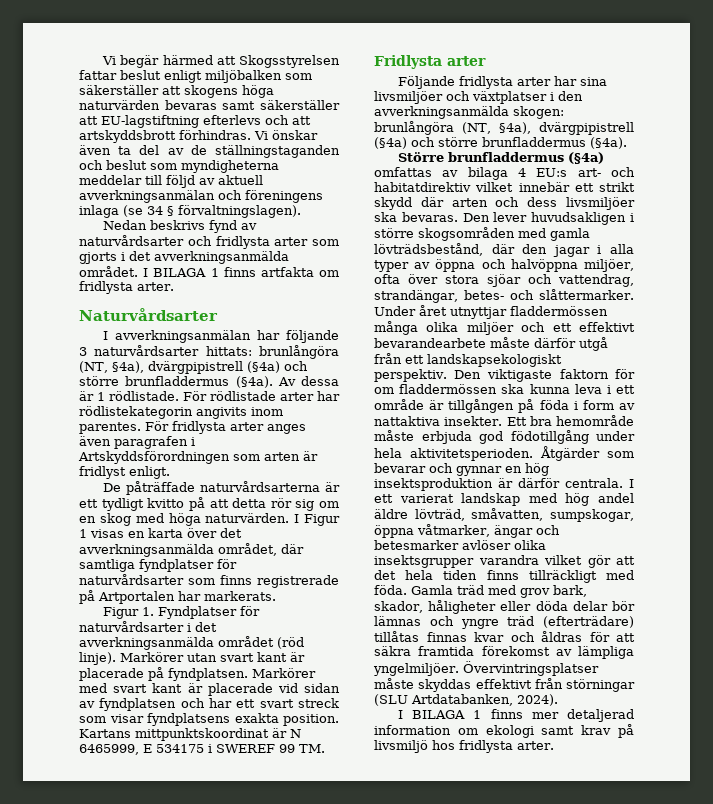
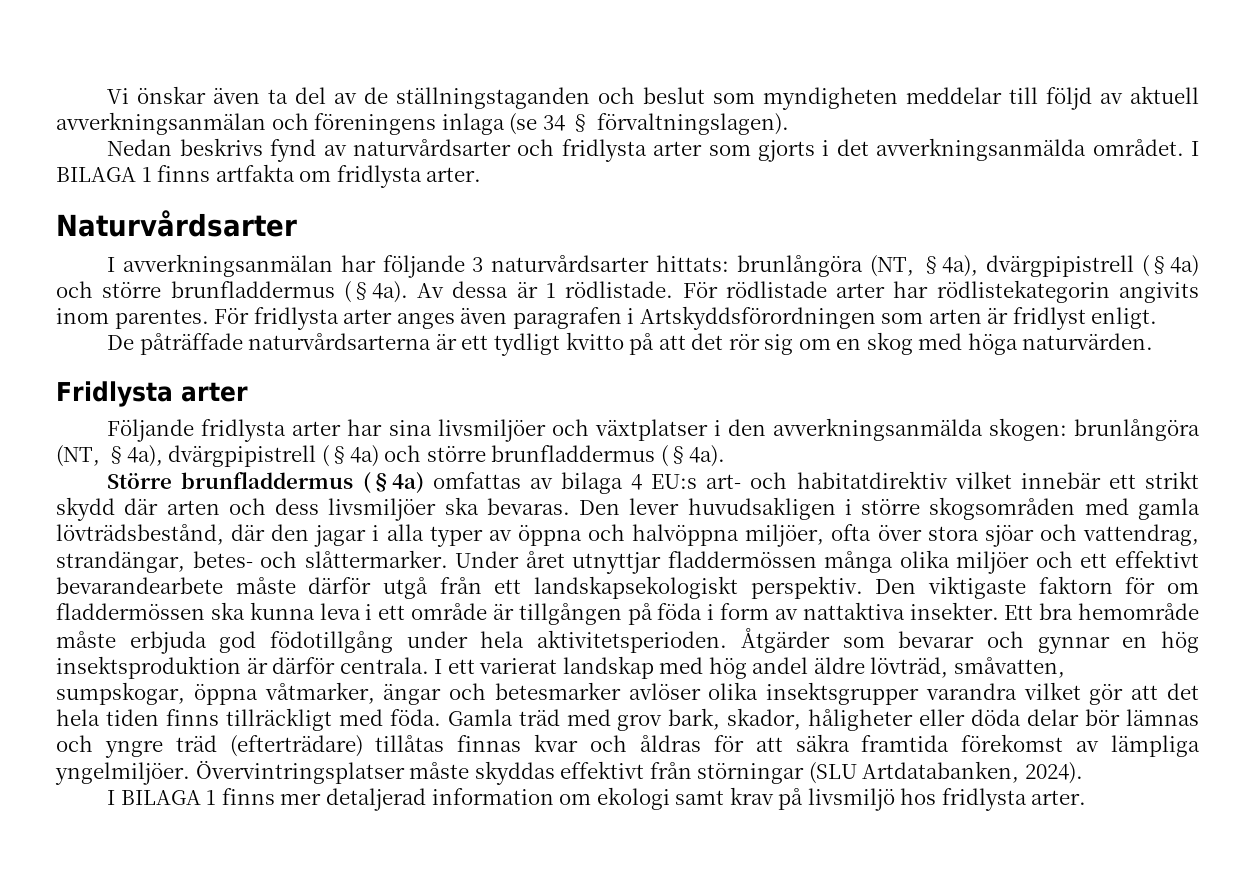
[102,55,340,68] [79,70,312,83] [79,85,274,98] [79,100,340,110] [79,115,311,128] [79,130,268,143] Vi begär härmed att Skogsstyrelsen fattar beslut enligt miljöbalken som säkerställer att skogens höga naturvärden bevaras samt säkerställer att EU-lagstiftning efterlevs och att artskyddsbrott förhindras. Vi -> [107,88,130,104] Vi
[181,160,279,173] myndigheterna -> [763,87,899,110] myndigheten
[232,498,267,508] detta -> [691,333,724,350] det
[294,514,340,526] [79,528,242,538] [79,543,304,557] [79,559,237,572] [79,574,339,588] [79,590,276,604] [103,606,261,619] [79,621,217,632] [79,636,304,650] [79,652,305,665] [79,667,316,681] [79,683,340,696] [79,698,339,711] [79,713,339,726] [79,728,301,741] [79,744,325,755] I Figur 1 visas en karta över det avverkningsanmälda området, där samtliga fyndplatser för naturvårdsarter som finns registrerade på Artportalen har markerats. // Figur 1. Fyndplatser för naturvårdsarter i det avverkningsanmälda området (röd linje). Markörer utan svart kant är placerade på fyndplatsen. Markörer med svart kant är placerade vid sidan av fyndplatsen och har ett svart streck som visar fyndplatsens exakta position. Kartans mittpunktskoordinat är N 6465999, E 534175 i SWEREF 99 TM. -> (1154, 341) none

